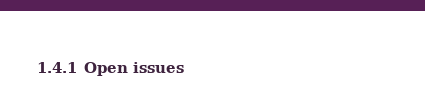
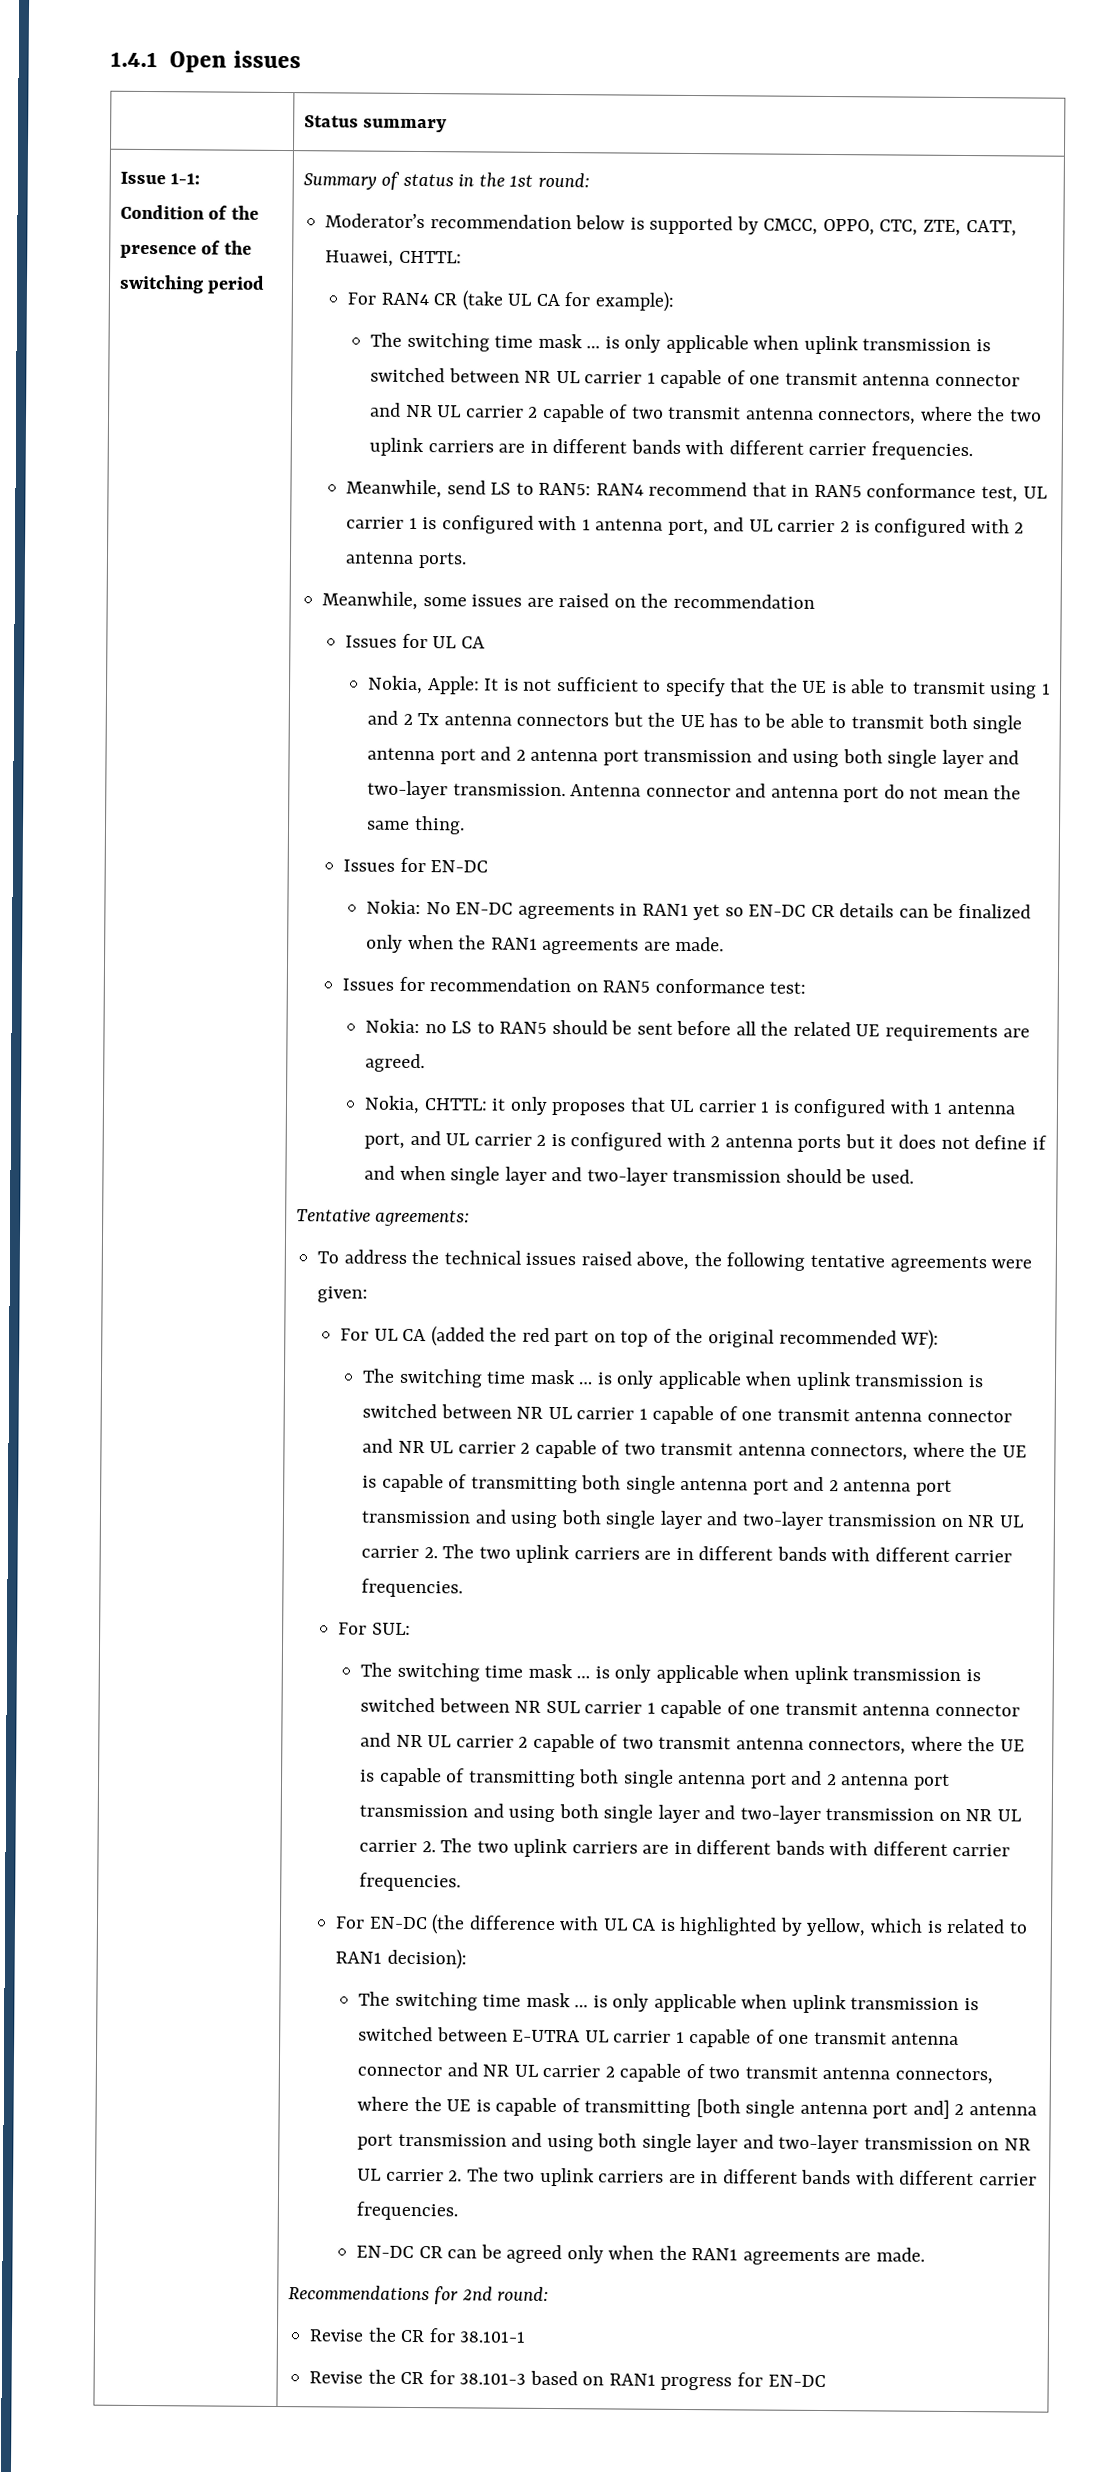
(185, 67) none -> [303,115,448,133] [119,171,201,185] [119,204,259,220] [119,240,252,259] [118,274,266,294] [302,171,590,190] [325,213,1017,237] [325,250,462,267] [347,290,674,312] [370,332,991,355] [370,367,1020,389] [370,402,1042,425] [369,437,973,461] [346,479,1047,503] [346,515,1025,538] [345,551,467,569] [322,591,815,611] [345,633,485,649] [368,675,1051,699] [367,710,1023,734] [367,746,1020,769] [367,780,1022,803] [367,815,465,835] [343,857,489,873] [366,899,1031,921] [366,934,725,955] [342,976,807,994] [365,1018,1030,1042] [365,1053,426,1073] [364,1095,1016,1118] [364,1130,1047,1153] [364,1165,914,1186] [295,1209,471,1227] [317,1249,1033,1273] [317,1286,369,1303] [340,1326,940,1350] [362,1368,984,1391] [362,1403,1012,1425] [362,1438,1027,1461] [362,1473,952,1496] [361,1509,1023,1530] [361,1544,1013,1564] [361,1578,464,1598] [338,1622,411,1635] [360,1662,981,1685] [360,1697,1020,1719] [360,1732,1025,1755] [360,1767,950,1790] [359,1803,1021,1824] [359,1838,1011,1858] [359,1872,462,1892] [335,1914,1028,1937] [335,1948,467,1970] [358,1991,979,2014] [358,2026,960,2048] [357,2062,993,2085] [357,2096,1037,2119] [357,2132,1031,2154] [357,2167,1037,2187] [356,2201,459,2221] [356,2244,925,2266] [287,2285,550,2305] [309,2327,526,2343] [309,2369,826,2391] // | Status summary // Issue 1-1: Condition of the presence of the switching period | Summary of status in the 1st round: // Moderator’s recommendation below is supported by CMCC, OPPO, CTC, ZTE, CATT, Huawei, CHTTL: // For RAN4 CR (take UL CA for example): // The switching time mask … is only applicable when uplink transmission is switched between NR UL carrier 1 capable of one transmit antenna connector and NR UL carrier 2 capable of two transmit antenna connectors, where the two uplink carriers are in different bands with different carrier frequencies. // Meanwhile, send LS to RAN5: RAN4 recommend that in RAN5 conformance test, UL carrier 1 is configured with 1 antenna port, and UL carrier 2 is configured with 2 antenna ports. // Meanwhile, some issues are raised on the recommendation // Issues for UL CA // Nokia, Apple: It is not sufficient to specify that the UE is able to transmit using 1 and 2 Tx antenna connectors but the UE has to be able to transmit both single antenna port and 2 antenna port transmission and using both single layer and two-layer transmission. Antenna connector and antenna port do not mean the same thing. // Issues for EN-DC // Nokia: No EN-DC agreements in RAN1 yet so EN-DC CR details can be finalized only when the RAN1 agreements are made. // Issues for recommendation on RAN5 conformance test: // Nokia: no LS to RAN5 should be sent before all the related UE requirements are agreed. // Nokia, CHTTL: it only proposes that UL carrier 1 is configured with 1 antenna port, and UL carrier 2 is configured with 2 antenna ports but it does not define if and when single layer and two-layer transmission should be used. // Tentative agreements: // To address the technical issues raised above, the following tentative agreements were given: // For UL CA (added the red part on top of the original recommended WF): // The switching time mask … is only applicable when uplink transmission is switched between NR UL carrier 1 capable of one transmit antenna connector and NR UL carrier 2 capable of two transmit antenna connectors, where the UE is capable of transmitting both single antenna port and 2 antenna port transmission and using both single layer and two-layer transmission on NR UL carrier 2. The two uplink carriers are in different bands with different carrier frequencies. // For SUL: // The switching time mask … is only applicable when uplink transmission is switched between NR SUL carrier 1 capable of one transmit antenna connector and NR UL carrier 2 capable of two transmit antenna connectors, where the UE is capable of transmitting both single antenna port and 2 antenna port transmission and using both single layer and two-layer transmission on NR UL carrier 2. The two uplink carriers are in different bands with different carrier frequencies. // For EN-DC (the difference with UL CA is highlighted by yellow, which is related to RAN1 decision): // The switching time mask … is only applicable when uplink transmission is switched between E-UTRA UL carrier 1 capable of one transmit antenna connector and NR UL carrier 2 capable of two transmit antenna connectors, where the UE is capable of transmitting [both single antenna port and] 2 antenna port transmission and using both single layer and two-layer transmission on NR UL carrier 2. The two uplink carriers are in different bands with different carrier frequencies. // EN-DC CR can be agreed only when the RAN1 agreements are made. // Recommendations for 2nd round: // Revise the CR for 38.101-1 // Revise the CR for 38.101-3 based on RAN1 progress for EN-DC

